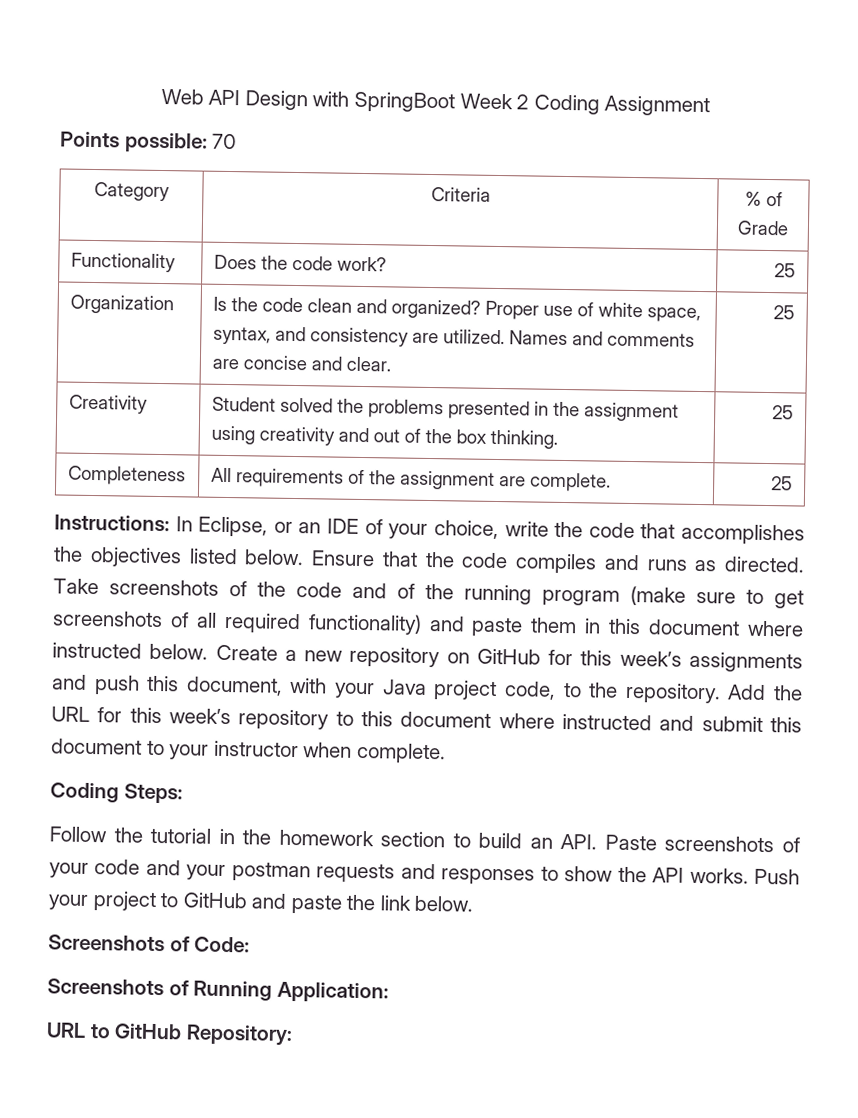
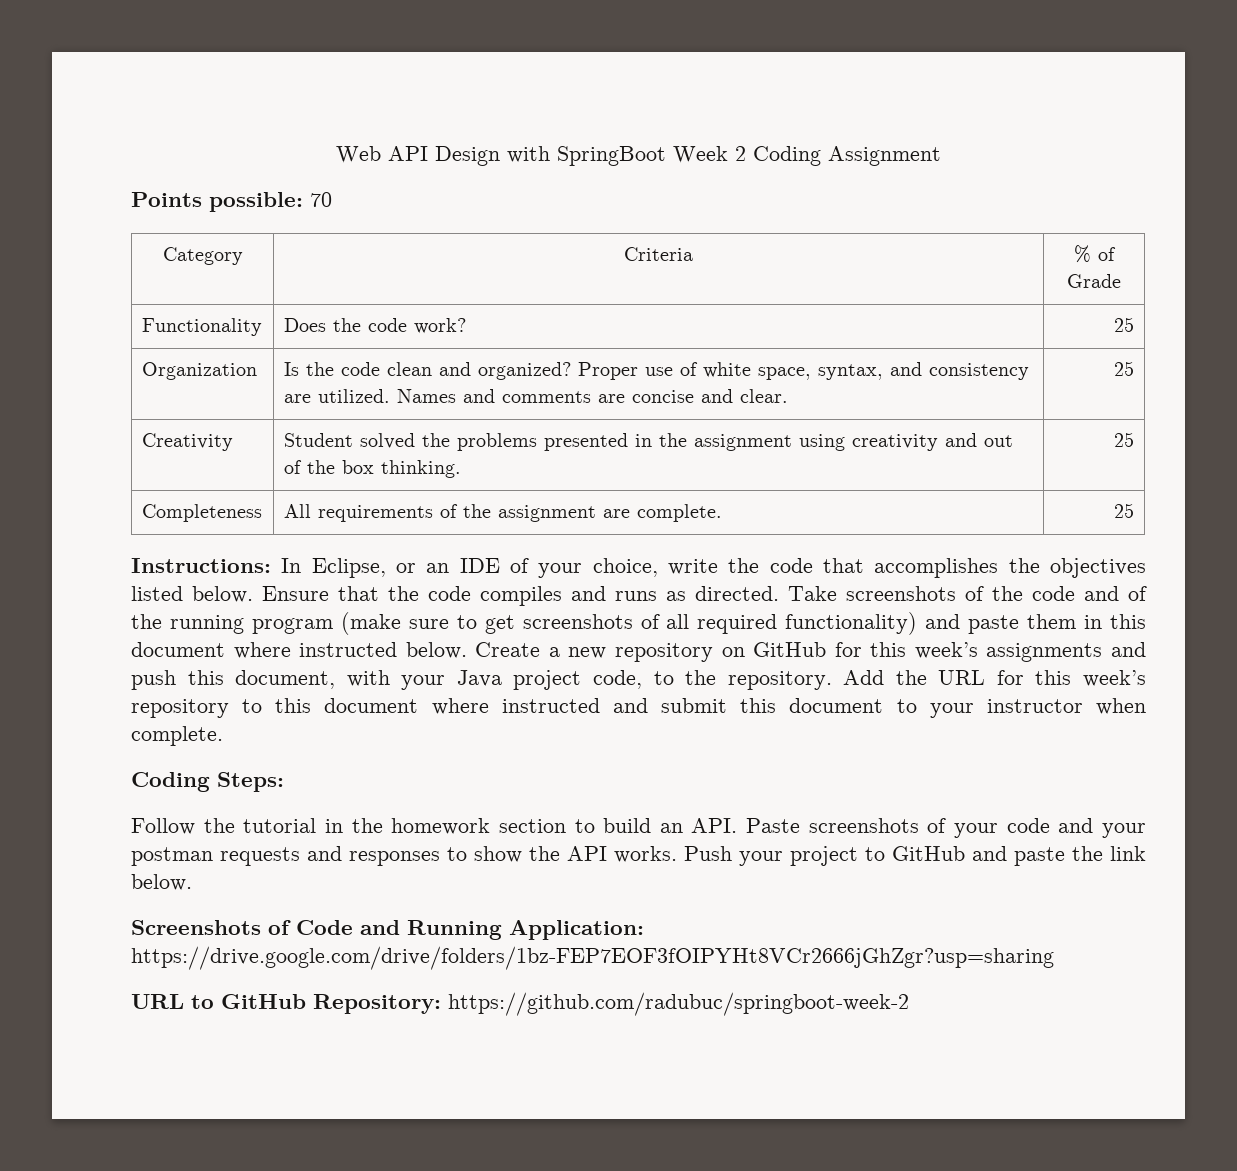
[194,936,251,953] [47,978,189,996] Code: // Screenshots of -> [296,920,400,935] Code and
(389, 992) none -> [131,946,1054,970] https://drive.google.com/drive/folders/1bz-FEP7EOF3fOIPYHt8VCr2666jGhZgr?usp=sharing
(293, 1035) none -> [448,992,909,1016] https://github.com/radubuc/springboot-week-2

